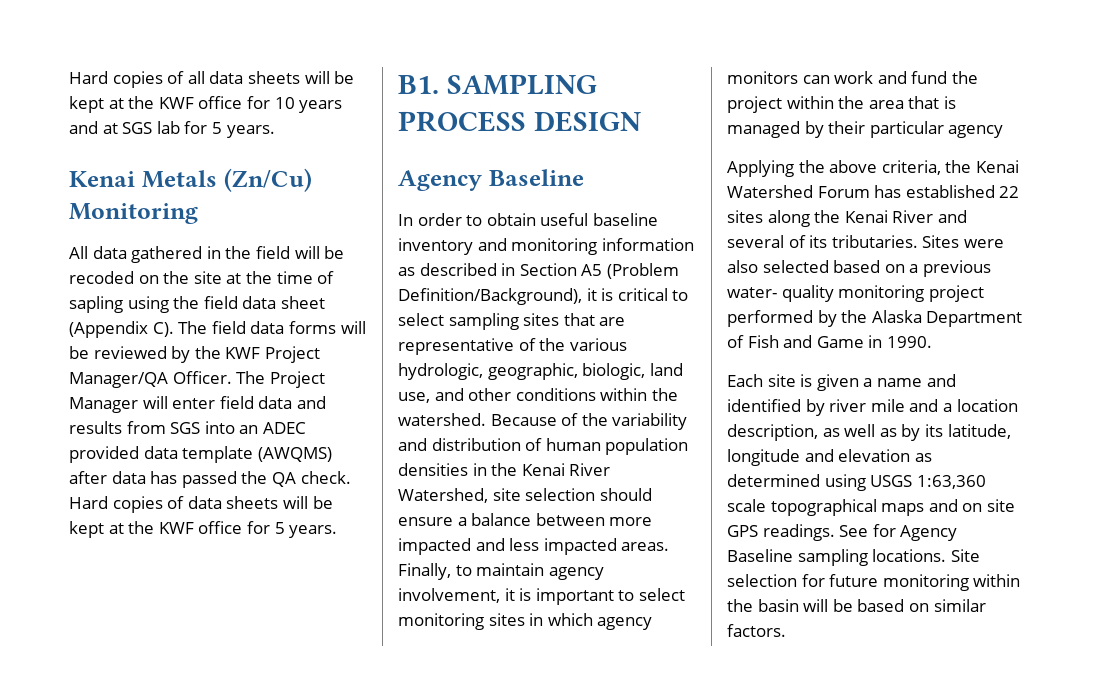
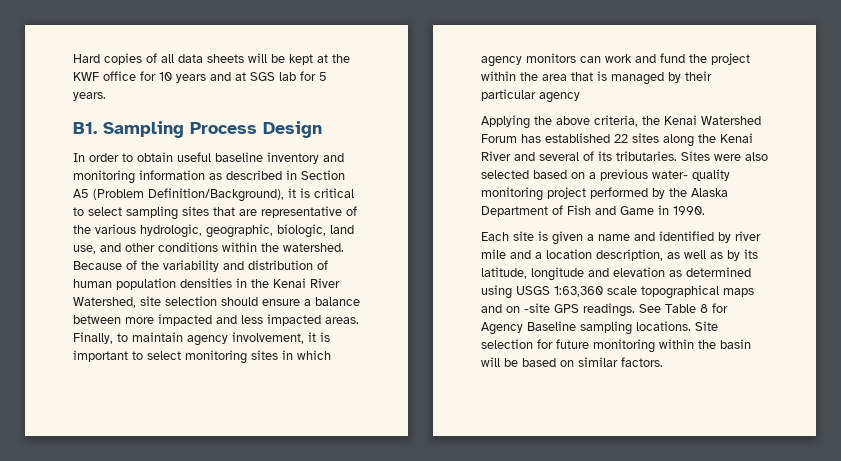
[69,168,312,192] [69,203,198,224] [69,246,345,263] [69,271,335,284] [69,296,325,313] [69,321,366,338] [69,346,320,363] [69,371,325,388] [69,396,326,413] [69,421,306,434] [69,446,332,463] [69,471,351,488] [69,496,333,513] [69,521,338,538] [398,74,597,95] [398,111,641,132] [398,169,584,191] Kenai Metals (Zn/Cu) Monitoring // All data gathered in the field will be recoded on the site at the time of sapling using the field data sheet (Appendix C). The field data forms will be reviewed by the KWF Project Manager/QA Officer. The Project Manager will enter field data and results from SGS into an ADEC provided data template (AWQMS) after data has passed the QA check. Hard copies of data sheets will be kept at the KWF office for 5 years. // B1. SAMPLING PROCESS DESIGN // Agency Baseline -> [73,121,322,138] B1. Sampling Process Design
[986,499,1015,512] site -> [524,303,550,313] -site
(869, 531) none -> [665,304,708,313] Table 8

